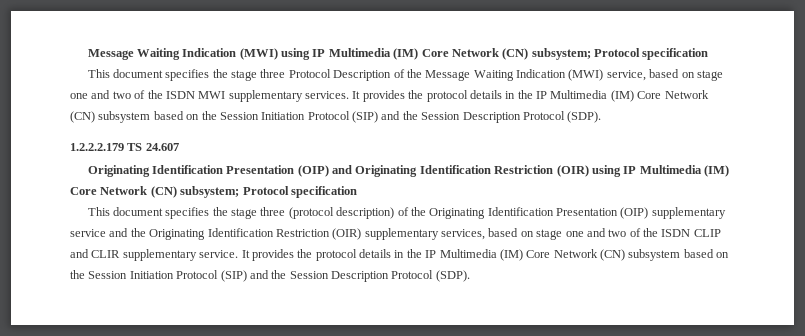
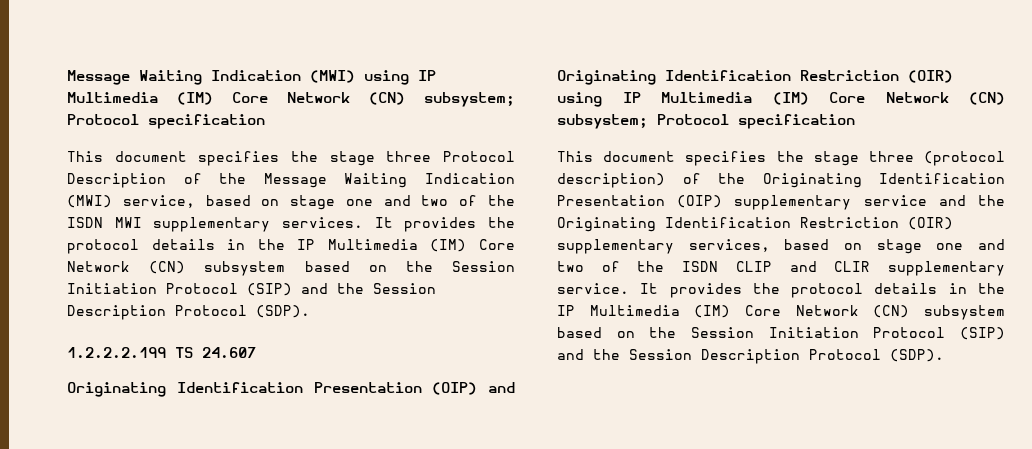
[70,143,124,151] 1.2.2.2.179 -> [67,347,166,358] 1.2.2.2.199

